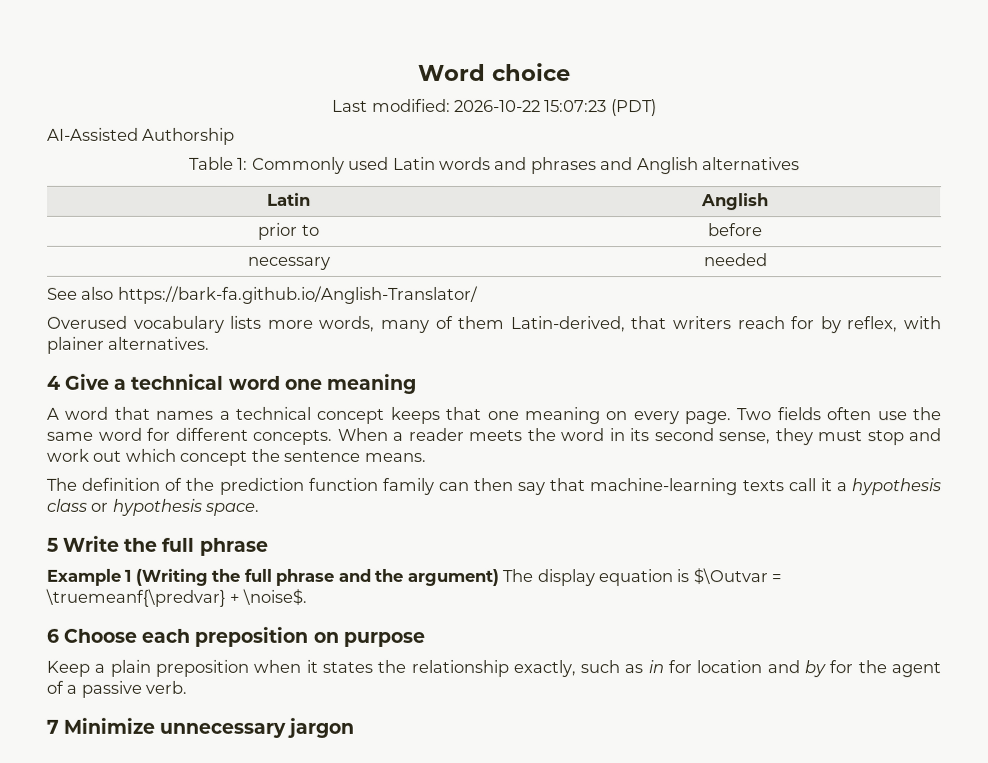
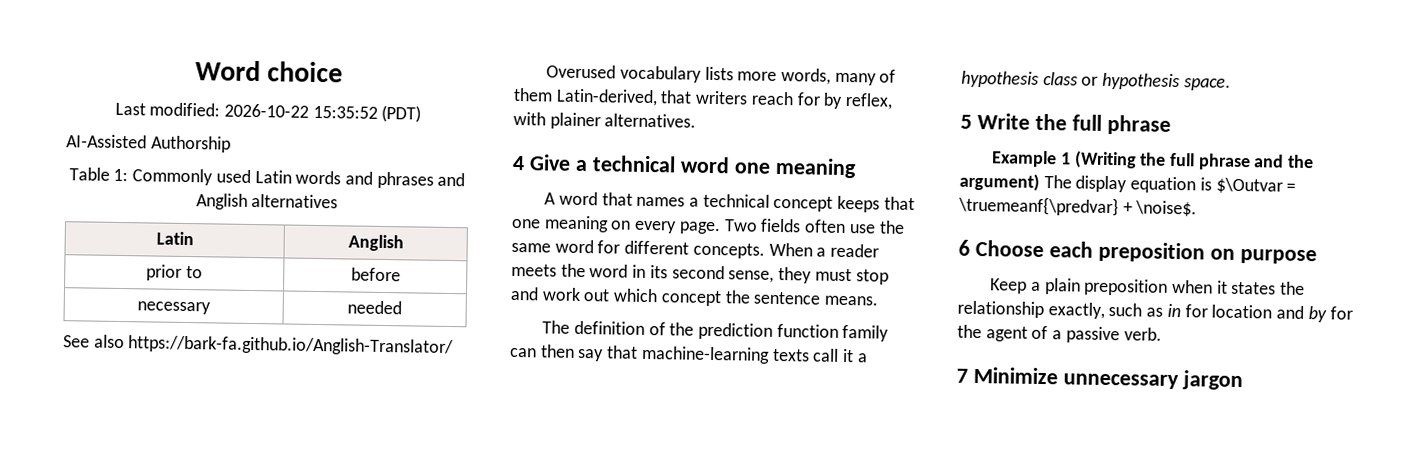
[544,100,608,113] 15:07:23 -> [312,105,378,119] 15:35:52

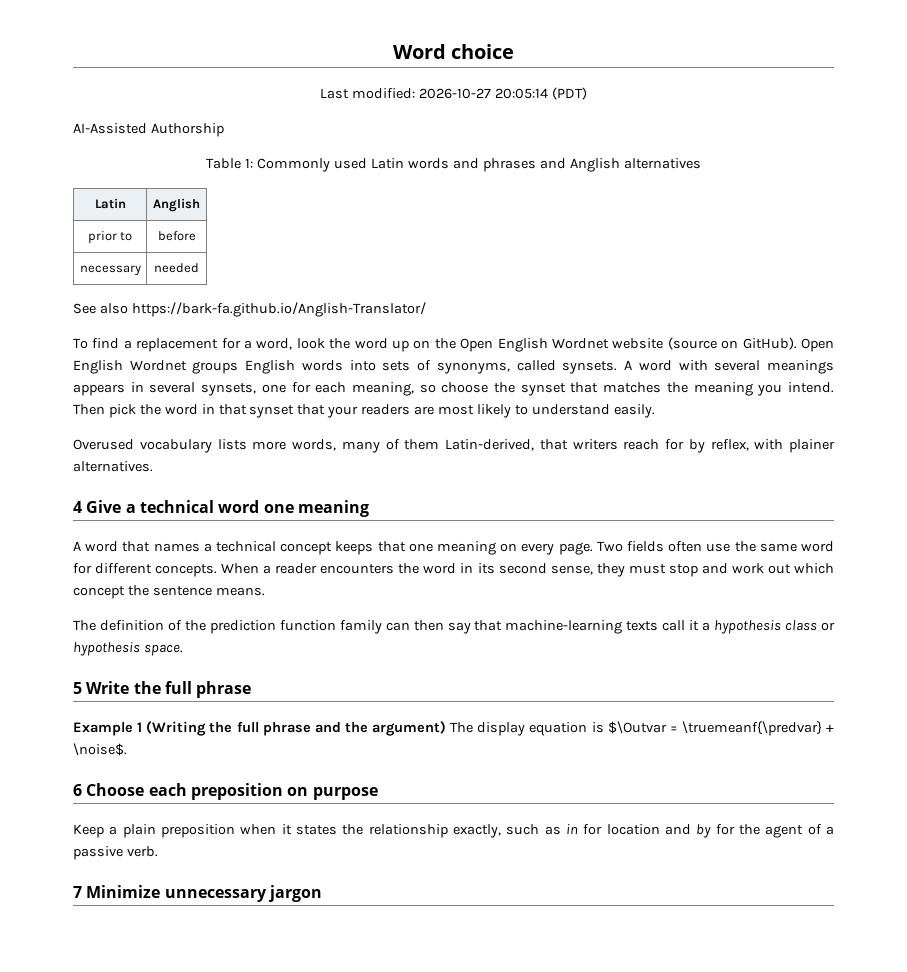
[224,103,378,119] 2026-10-22 15:35:52 -> [419,88,548,99] 2026-10-27 20:05:14
(455, 346) none -> [73,337,834,352] [73,360,835,374] [73,382,835,396] [73,404,655,418] // To find a replacement for a word, look the word up on the Open English Wordnet website (source on GitHub). Open English Wordnet groups English words into sets of synonyms, called synsets. A word with several meanings appears in several synsets, one for each meaning, so choose the synset that matches the meaning you intend. Then pick the word in that synset that your readers are most likely to understand easily.
[511,263,557,277] meets -> [320,564,395,574] encounters

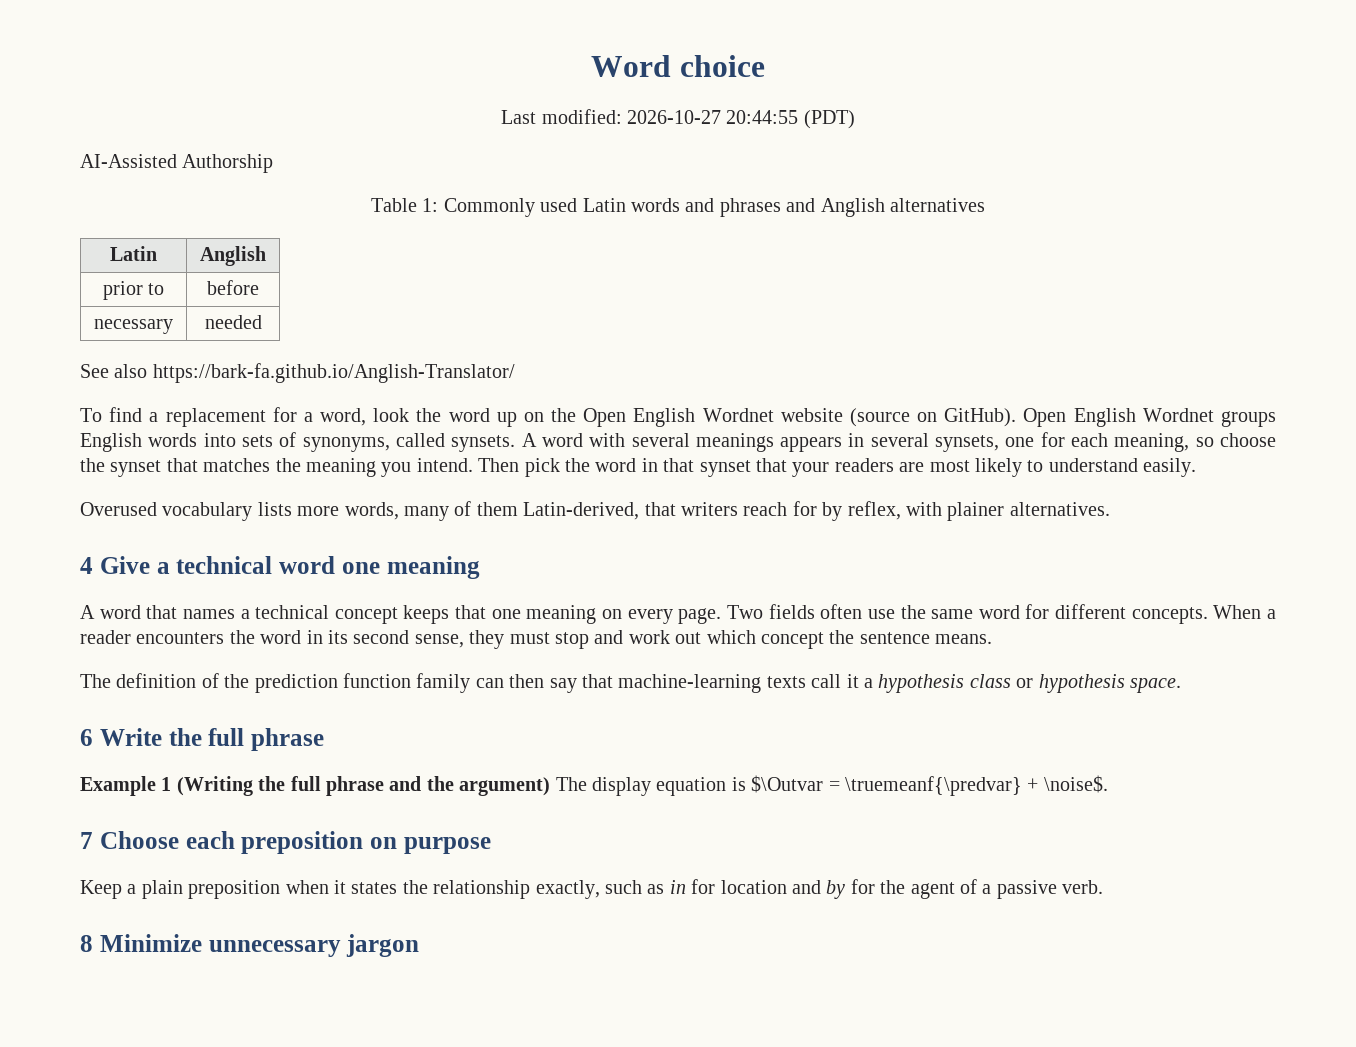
[494,88,548,99] 20:05:14 -> [726,110,799,124] 20:44:55
[73,682,82,694] 5 -> [80,729,93,746] 6
[73,784,82,796] 6 -> [80,832,93,849] 7
[73,886,82,898] 7 -> [80,935,93,952] 8

